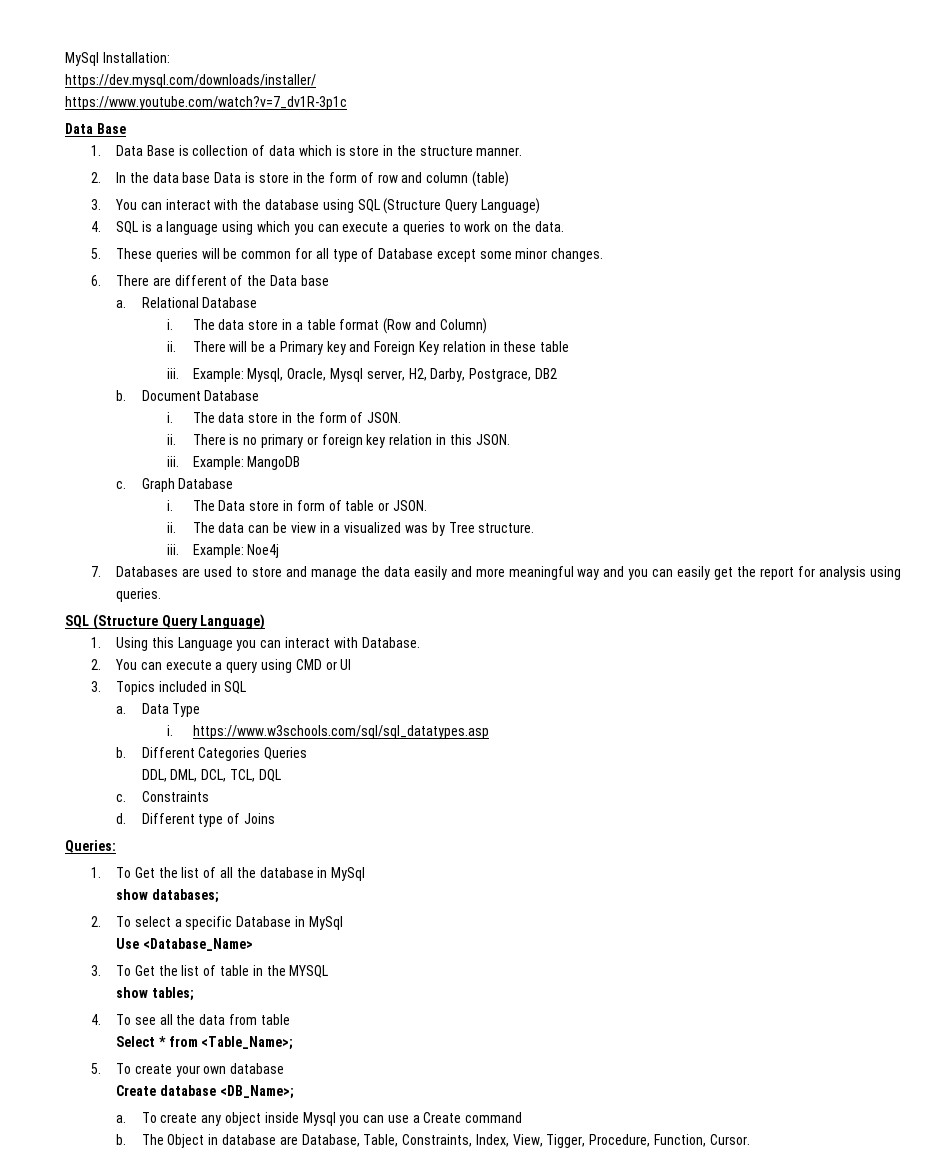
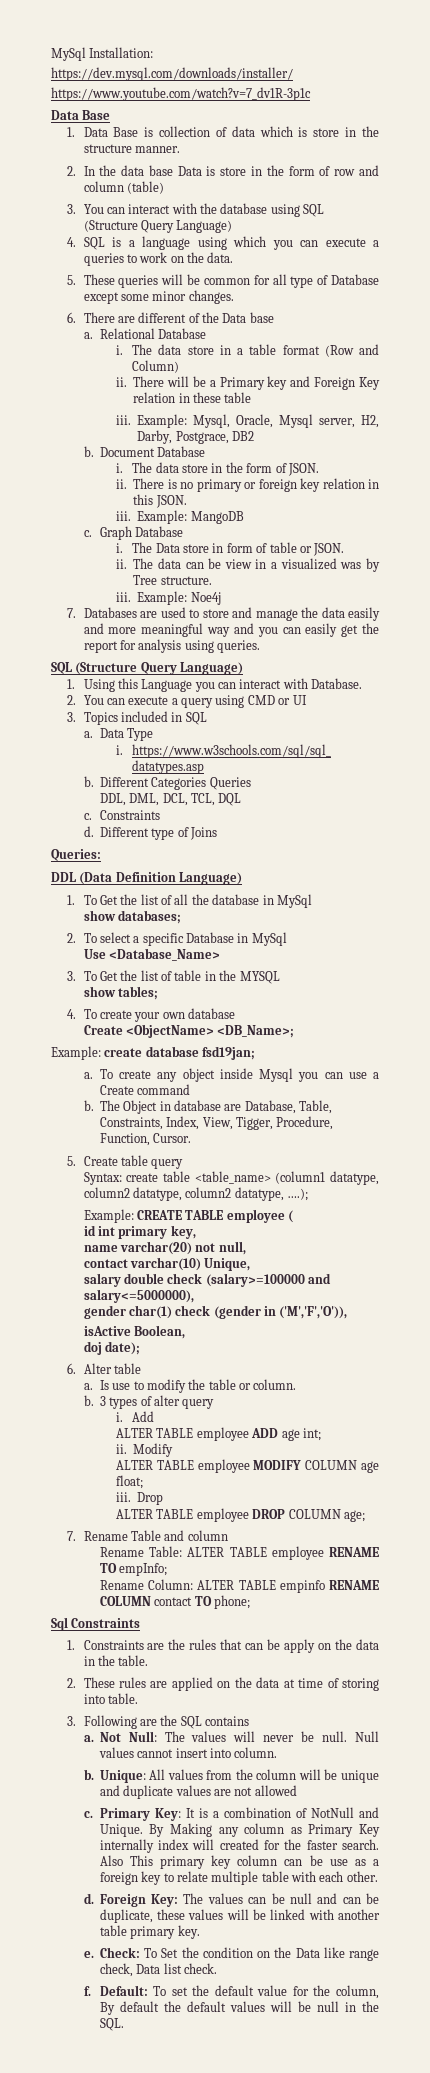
(116, 846) none -> [51,872,243,885] // DDL (Data Definition Language)
[134,1014,290,1025] [116,1036,294,1050] [90,1063,132,1074] see all the data from table // Select * from <Table_Name>; // 5. To -> (97, 1014) none
[159,1085,294,1099] database <DB_Name>; -> [125,1024,295,1038] [51,1046,256,1060] <ObjectName> <DB_Name>; // Example: create database fsd19jan;
(750, 1139) none -> [67,1155,184,1169] [83,1171,379,1185] [83,1187,309,1201] [83,1209,294,1223] [83,1225,196,1239] [83,1241,246,1255] [83,1257,251,1271] [83,1273,332,1287] [83,1289,194,1303] [83,1305,348,1319] [83,1325,185,1339] [83,1341,140,1355] [67,1363,141,1374] [83,1379,297,1393] [83,1395,215,1409] [116,1411,155,1422] [116,1427,321,1441] [116,1443,174,1457] [116,1459,379,1473] [116,1475,144,1489] [116,1492,164,1505] [116,1508,365,1522] [67,1530,228,1541] [99,1546,379,1560] [99,1563,168,1576] [99,1579,379,1593] [99,1595,250,1609] [51,1617,141,1631] [67,1639,379,1653] [83,1655,149,1666] [67,1677,379,1691] [83,1693,138,1704] [67,1715,250,1729] [83,1731,379,1742] [98,1747,278,1758] [83,1769,379,1783] [99,1785,297,1799] [83,1807,379,1821] [99,1823,380,1837] [99,1839,379,1853] [99,1855,379,1869] [99,1871,378,1885] [83,1893,380,1907] [99,1909,380,1923] [99,1925,200,1939] [83,1947,379,1961] [99,1963,217,1977] [83,1985,379,1999] [99,2001,380,2015] [99,2018,124,2031] // 5. Create table query // Syntax: create table <table_name> (column1 datatype, column2 datatype, column2 datatype, ….); // Example: CREATE TABLE employee ( // id int primary key, // name varchar(20) not null, // contact varchar(10) Unique, // salary double check (salary>=100000 and salary<=5000000), // gender char(1) check (gender in ('M','F','O')), // isActive Boolean, // doj date); // 6. Alter table // a. Is use to modify the table or column. // b. 3 types of alter query // i. Add // ALTER TABLE employee ADD age int; // ii. Modify // ALTER TABLE employee MODIFY COLUMN age float; // iii. Drop // ALTER TABLE employee DROP COLUMN age; // 7. Rename Table and column // Rename Table: ALTER TABLE employee RENAME TO empInfo; // Rename Column: ALTER TABLE empinfo RENAME COLUMN contact TO phone; // Sql Constraints // 1. Constraints are the rules that can be apply on the data in the table. // 2. These rules are applied on the data at time of storing into table. // 3. Following are the SQL contains // a. Not Null: The values will never be null. Null values cannot insert into column. // b. Unique: All values from the column will be unique and duplicate values are not allowed // c. Primary Key: It is a combination of NotNull and Unique. By Making any column as Primary Key internally index will created for the faster search. Also This primary key column can be use as a foreign key to relate multiple table with each other. // d. Foreign Key: The values can be null and can be duplicate, these values will be linked with another table primary key. // e. Check: To Set the condition on the Data like range check, Data list check. // f. Default: To set the default value for the column, By default the default values will be null in the SQL.

